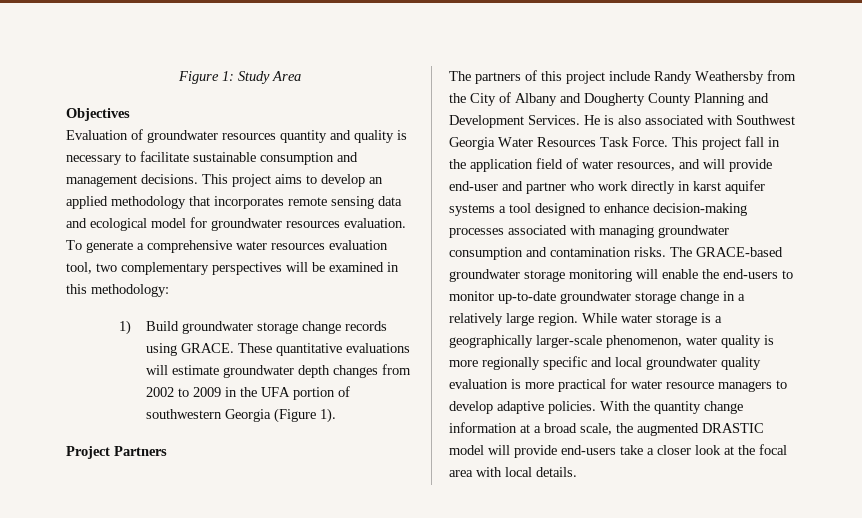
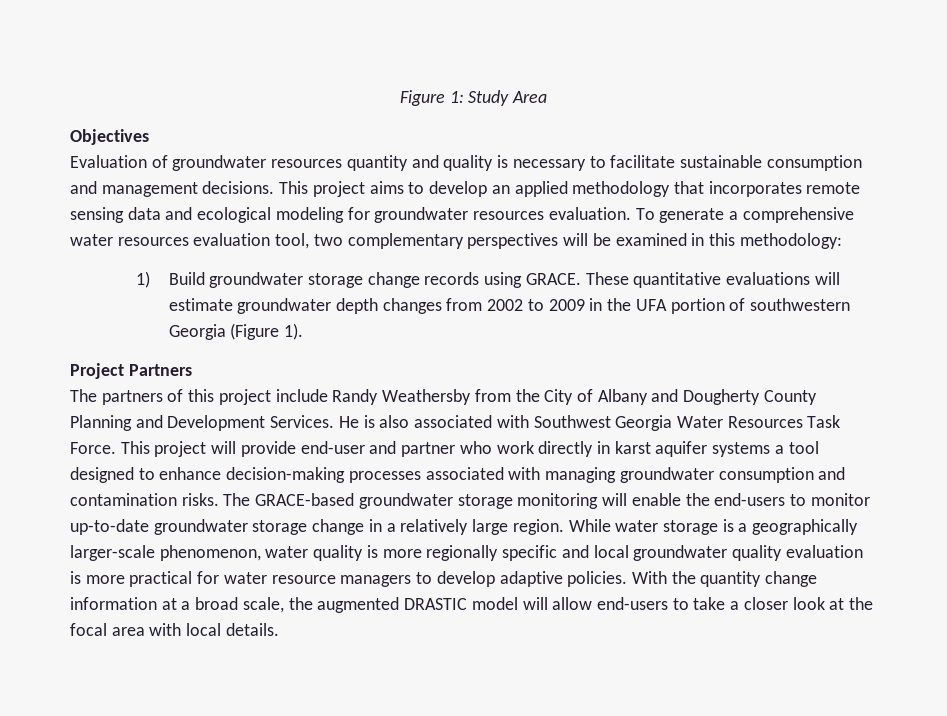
[151,218,186,228] model -> [275,207,344,223] modeling
[745,136,780,147] [449,158,700,172] fall in the application field of water resources, and -> (207, 449) none
[514,445,616,458] provide end-users -> [552,597,689,610] allow end-users to

